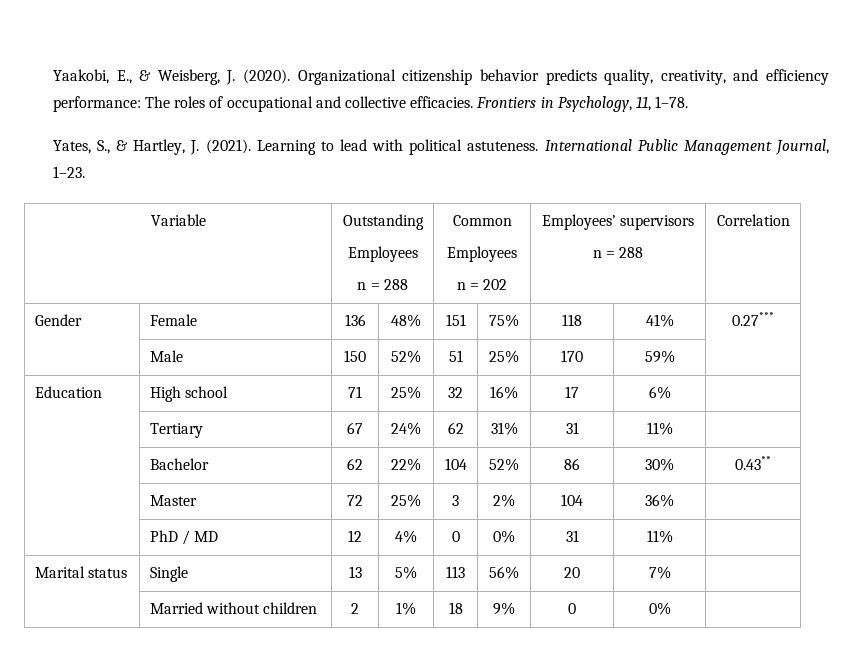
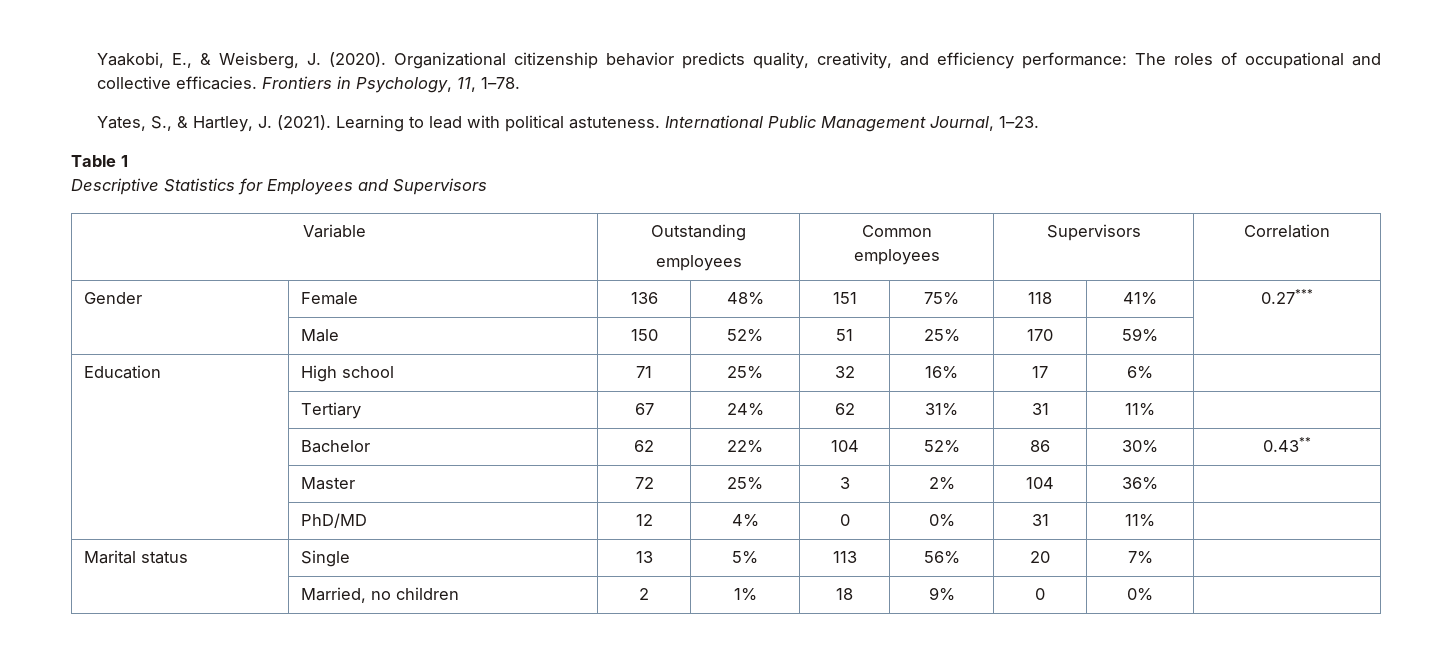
[150,214,206,226] [342,214,424,230] [347,246,418,262] [357,279,408,290] [452,215,512,226] [447,246,517,262] [456,279,508,290] [541,214,695,230] [592,247,644,258] // Variable | Outstanding // Employees // n = 288 | Common // Employees // n = 202 | Employees’ supervisors // n = 288 -> [71,155,128,167] [71,178,487,195] [303,224,366,238] [651,224,746,241] [655,255,742,271] [861,225,932,237] [853,249,940,265] [1046,224,1141,241] // Table 1 // Descriptive Statistics for Employees and Supervisors // Variable | Outstanding // employees | Common // employees | Supervisors
[149,530,218,545] PhD / MD -> [300,513,367,528] PhD/MD
[149,602,260,614] Married without -> [300,587,391,603] Married, no

